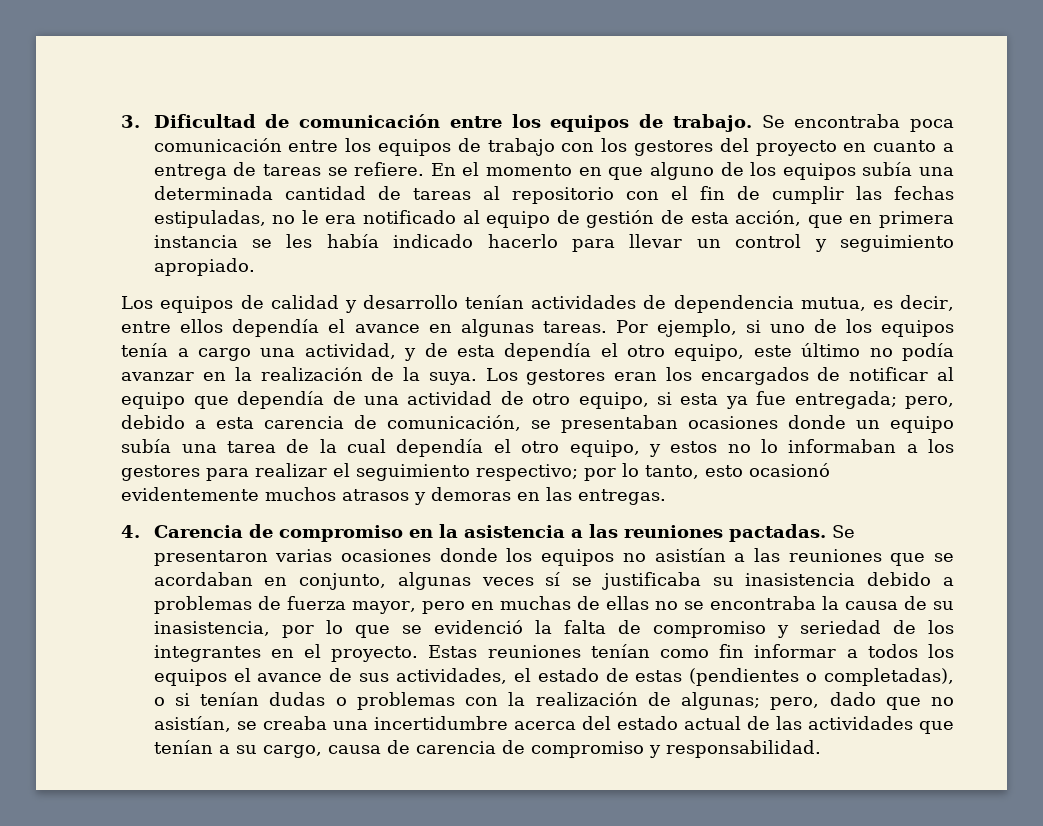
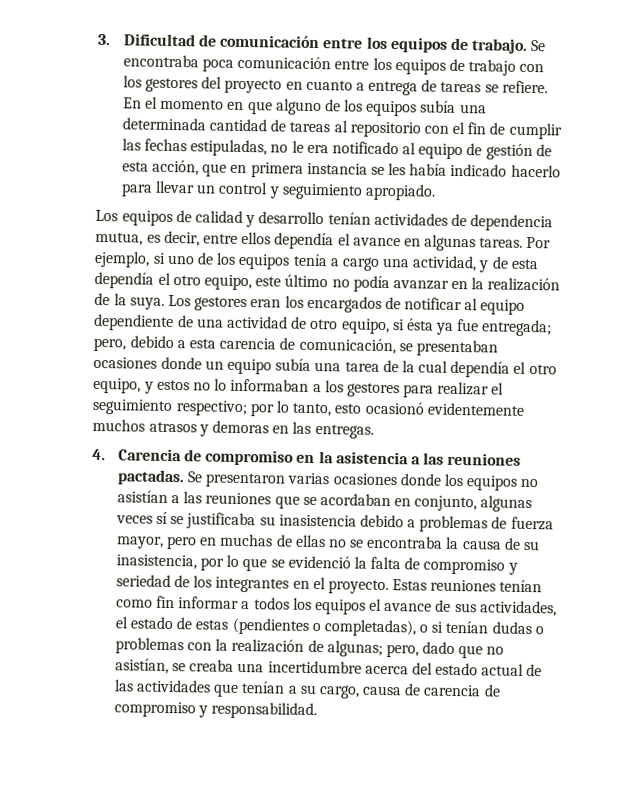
[193,391,325,409] que dependía -> [94,313,175,332] dependiente
[680,393,719,405] esta -> [406,318,434,331] ésta

